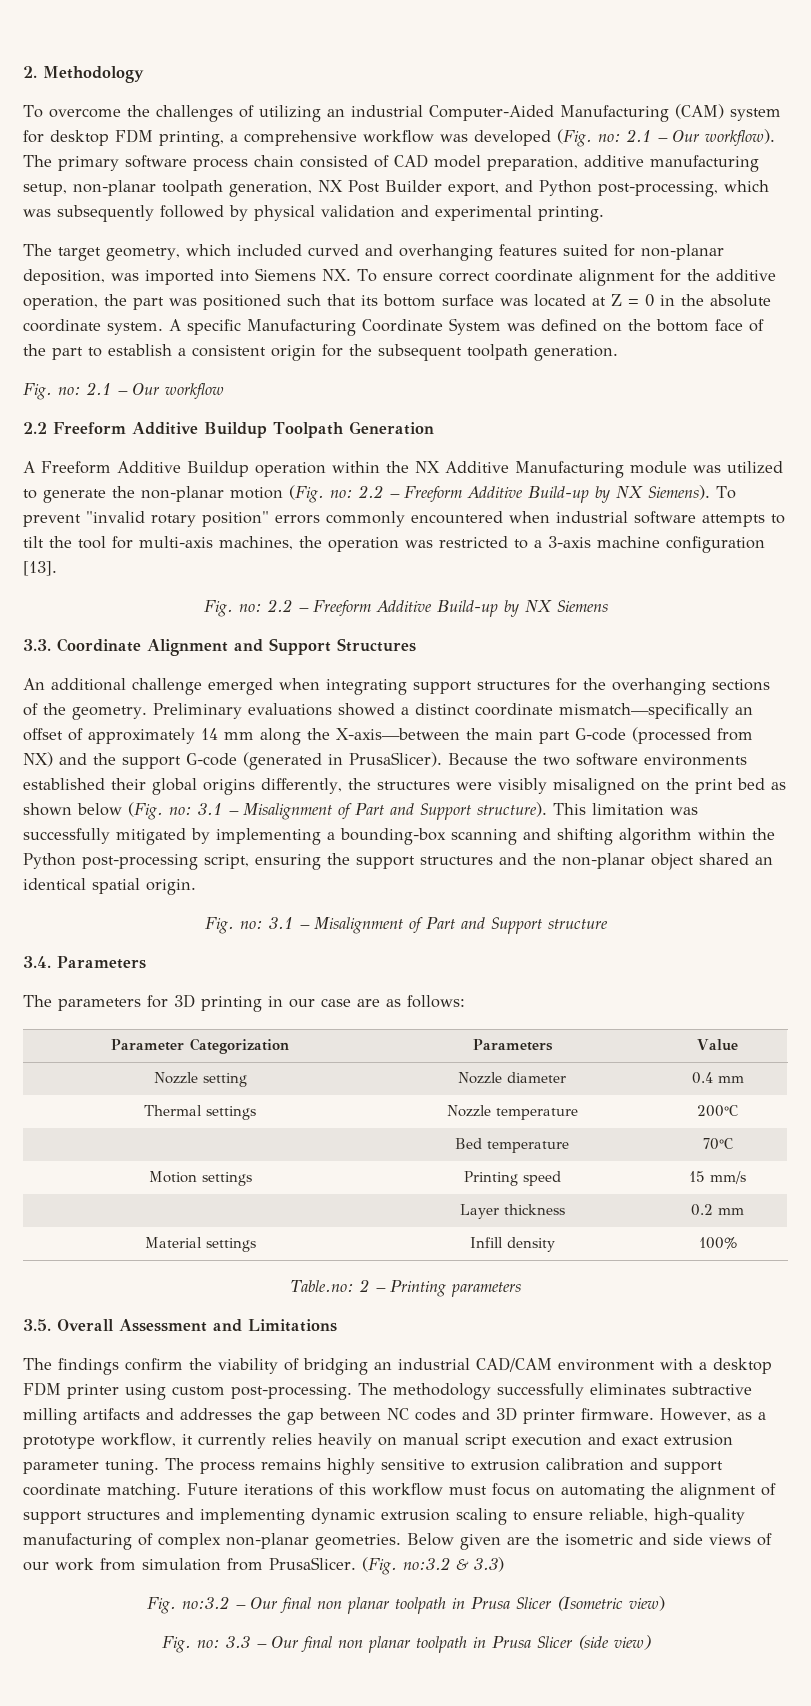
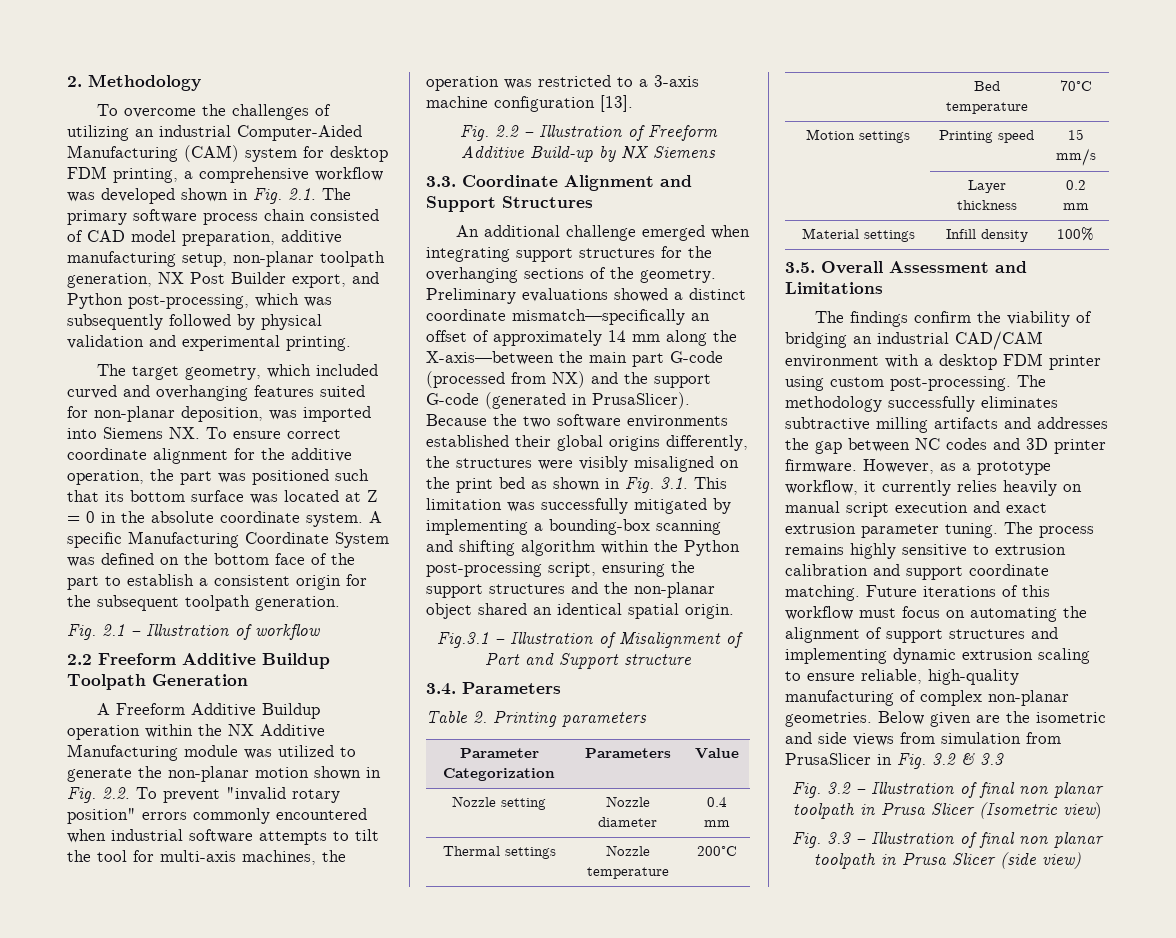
[557,129,775,147] (Fig. no: 2.1 – Our workflow). -> [181,188,316,204] shown in Fig. 2.1.
[58,382,160,395] no: 2.1 – Our -> [102,624,252,640] 2.1 – Illustration of
[289,485,710,503] (Fig. no: 2.2 – Freeform Additive Build-up by NX Siemens). -> [314,766,381,780] [67,787,130,803] shown in Fig. 2.2.
[238,599,309,612] no: 2.2 – -> [494,125,645,141] 2.2 – Illustration of
[77,802,547,820] below (Fig. no: 3.1 – Misalignment of Part and Support structure). -> [605,477,688,493] in Fig. 3.1.
[204,917,310,934] Fig. no: 3.1 – -> [436,632,616,648] Fig.3.1 – Illustration of
[23,994,465,1012] The parameters for 3D printing in our case are as follows: -> [426,711,647,727] Table 2. Printing parameters
[290,1279,521,1297] // Table.no: 2 – Printing parameters -> (1094, 234) none
[757,1533,772,1546] [23,1557,504,1575] [146,1596,278,1614] of our work from simulation from PrusaSlicer. (Fig. no:3.2 & 3.3) // Fig. no:3.2 – Our -> [900,732,1061,744] [785,753,1004,769] [792,782,977,798] from simulation from PrusaSlicer in Fig. 3.2 & 3.3 // Fig. 3.2 – Illustration of
[196,1640,220,1648] no: -> (821, 840) none
[270,1636,299,1648] Our -> [871,832,977,848] Illustration of

